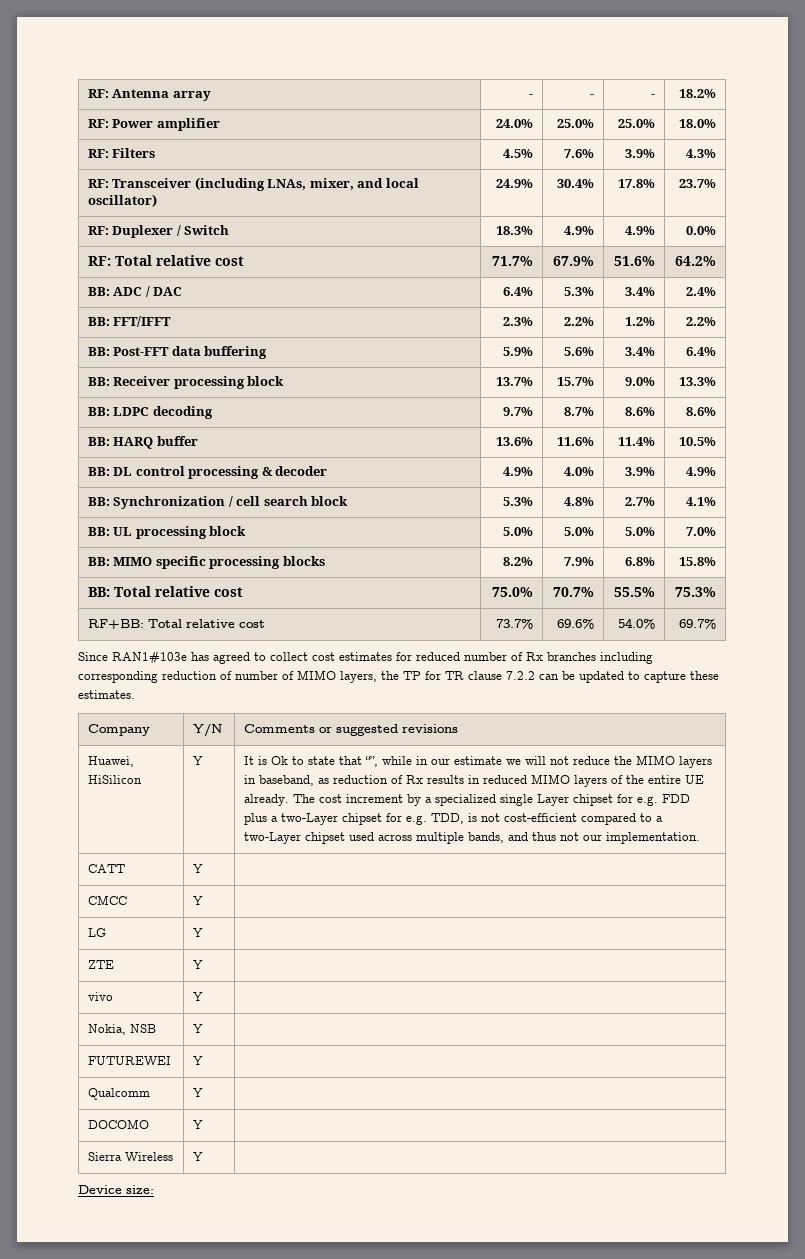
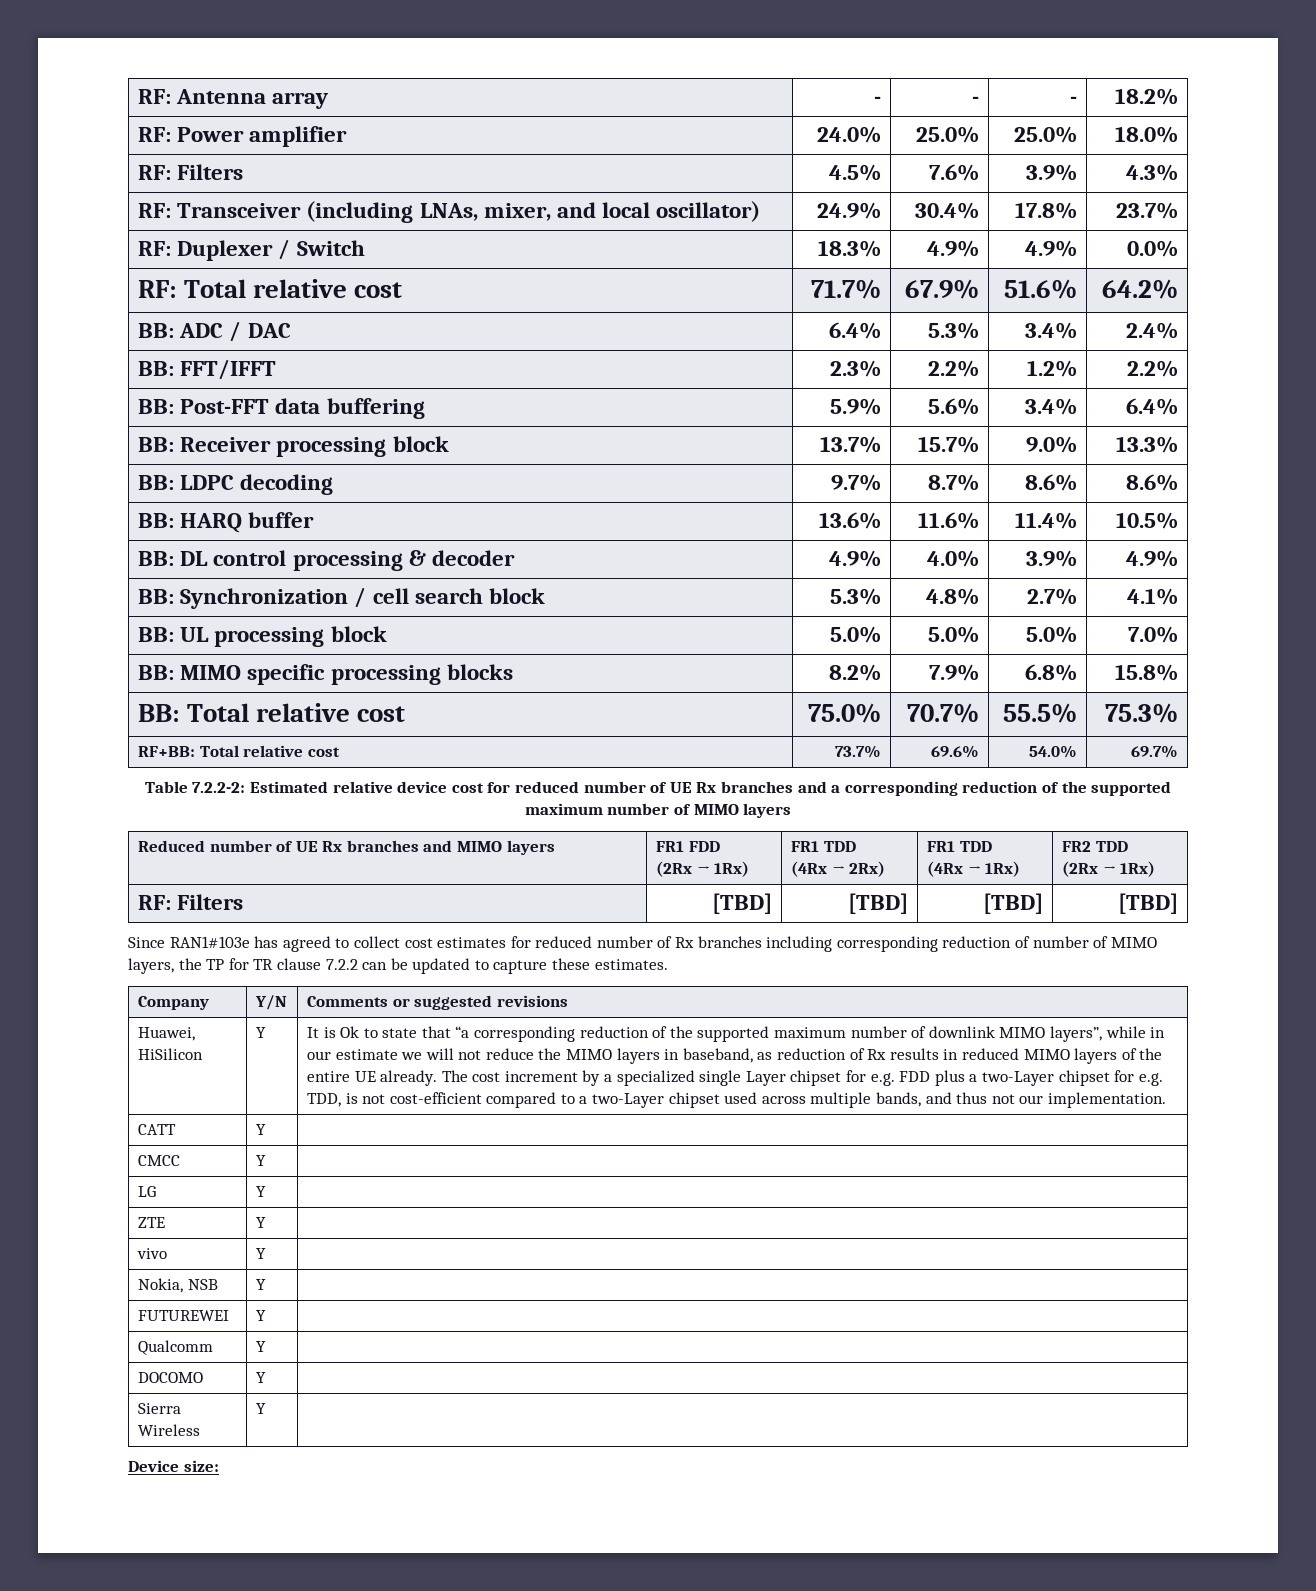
(717, 624) none -> [144,781,1172,796] [524,803,792,818] [137,840,555,855] [655,841,720,852] [655,861,750,877] [790,841,856,852] [790,861,886,877] [926,841,992,852] [926,861,1021,877] [1061,841,1128,852] [1061,861,1156,877] [137,894,244,910] [712,893,773,914] [848,893,909,914] [983,893,1044,914] [1118,893,1179,914] // Table 7.2.2-2: Estimated relative device cost for reduced number of UE Rx branches and a corresponding reduction of the supported maximum number of MIMO layers // Reduced number of UE Rx branches and MIMO layers | FR1 FDD // (2Rx → 1Rx) | FR1 TDD // (4Rx → 2Rx) | FR1 TDD // (4Rx → 1Rx) | FR2 TDD // (2Rx → 1Rx) // RF: Filters | [TBD] | [TBD] | [TBD] | [TBD]
[364,756,378,767] “”, -> [455,1026,1102,1042] “a corresponding reduction of the supported maximum number of downlink MIMO layers”,

